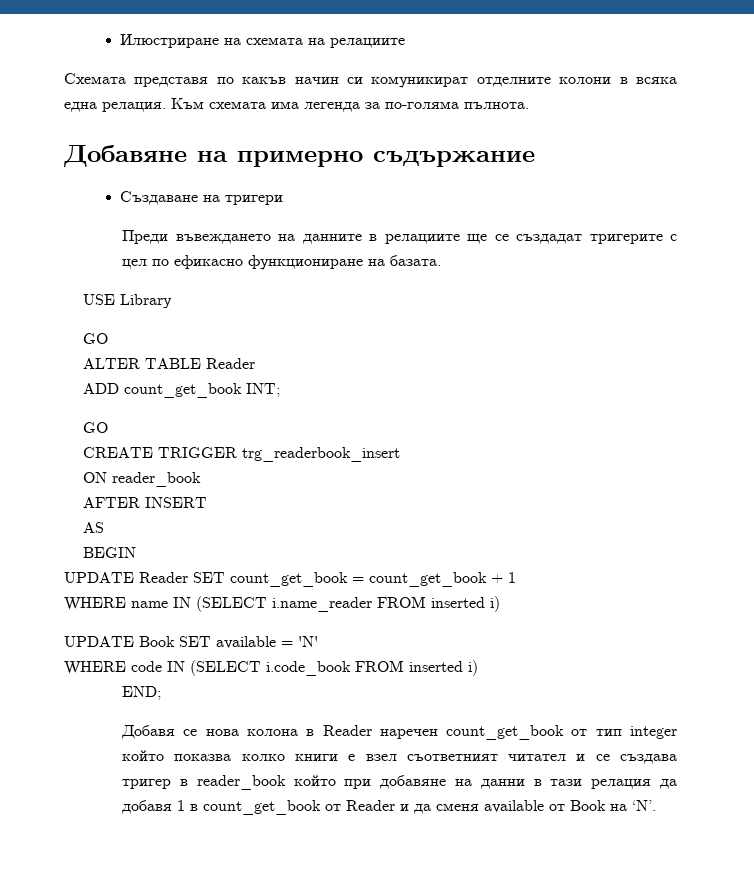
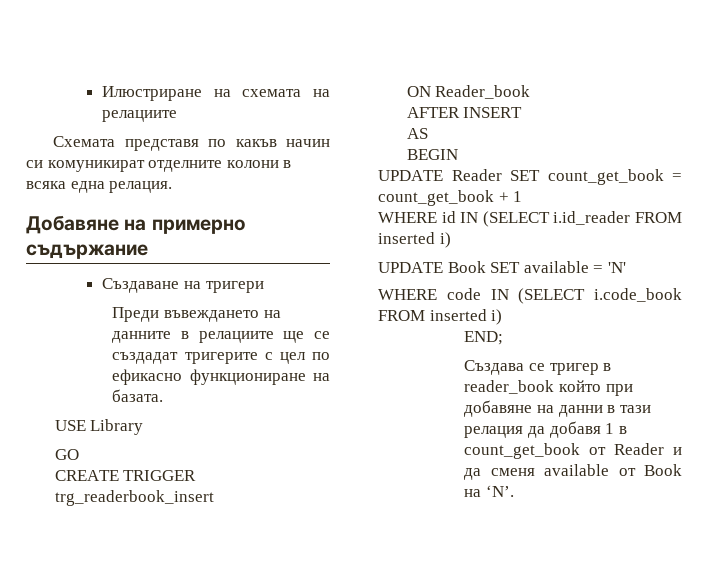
[171,98,529,112] Към схемата има легенда за по-голяма пълнота. -> (173, 187) none
[83,358,256,369] [83,383,281,398] [83,422,109,433] // ALTER TABLE Reader // ADD count_get_book INT; // GO -> (79, 454) none
[112,472,202,487] reader_book -> [435,85,531,99] Reader_book
[131,596,372,612] name IN (SELECT i.name_reader -> [441,211,631,227] id IN (SELECT i.id_reader
[121,725,677,740] [122,750,677,764] Добавя се нова колона в Reader наречен count_get_book от тип integer който показва колко книги е взел съответният читател и се създава -> [464,360,546,375] Създава се

